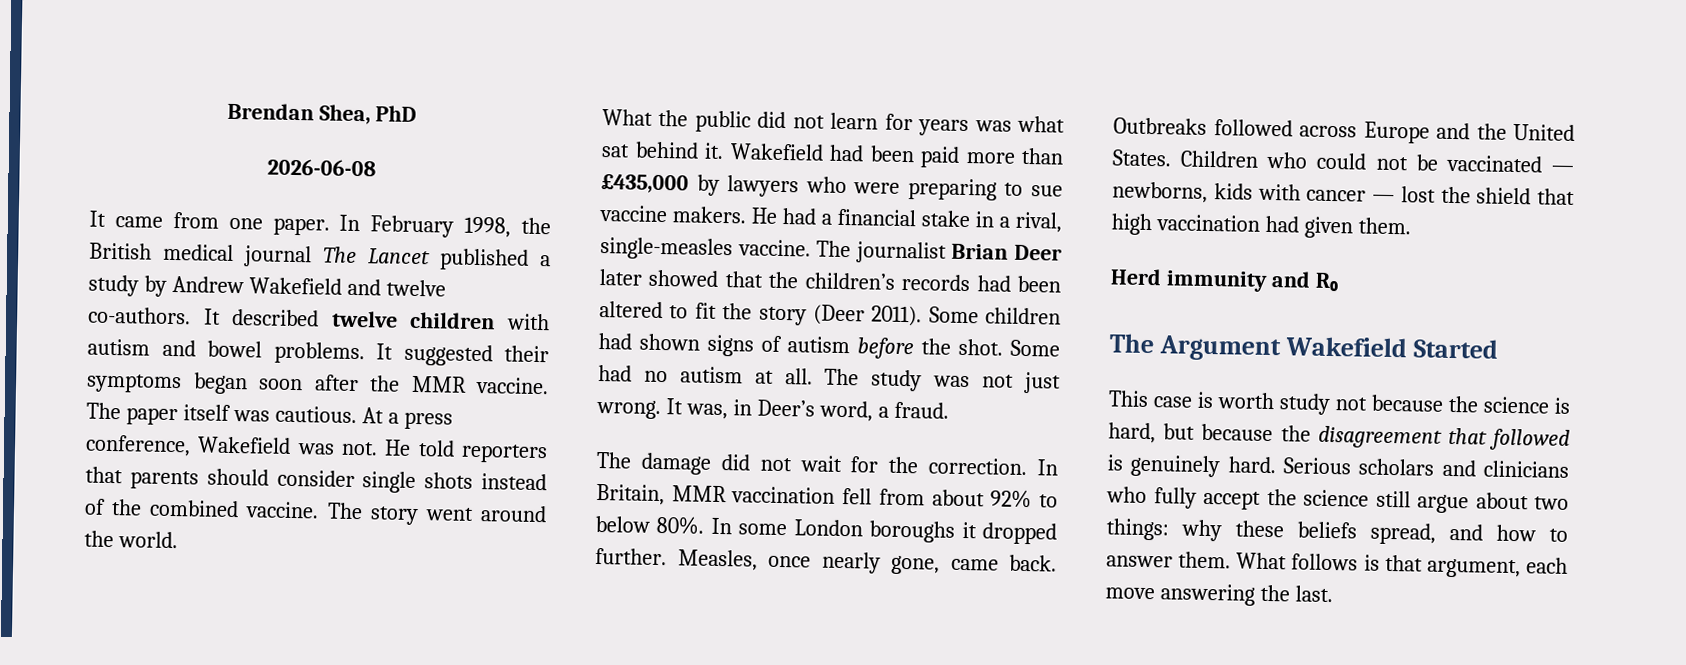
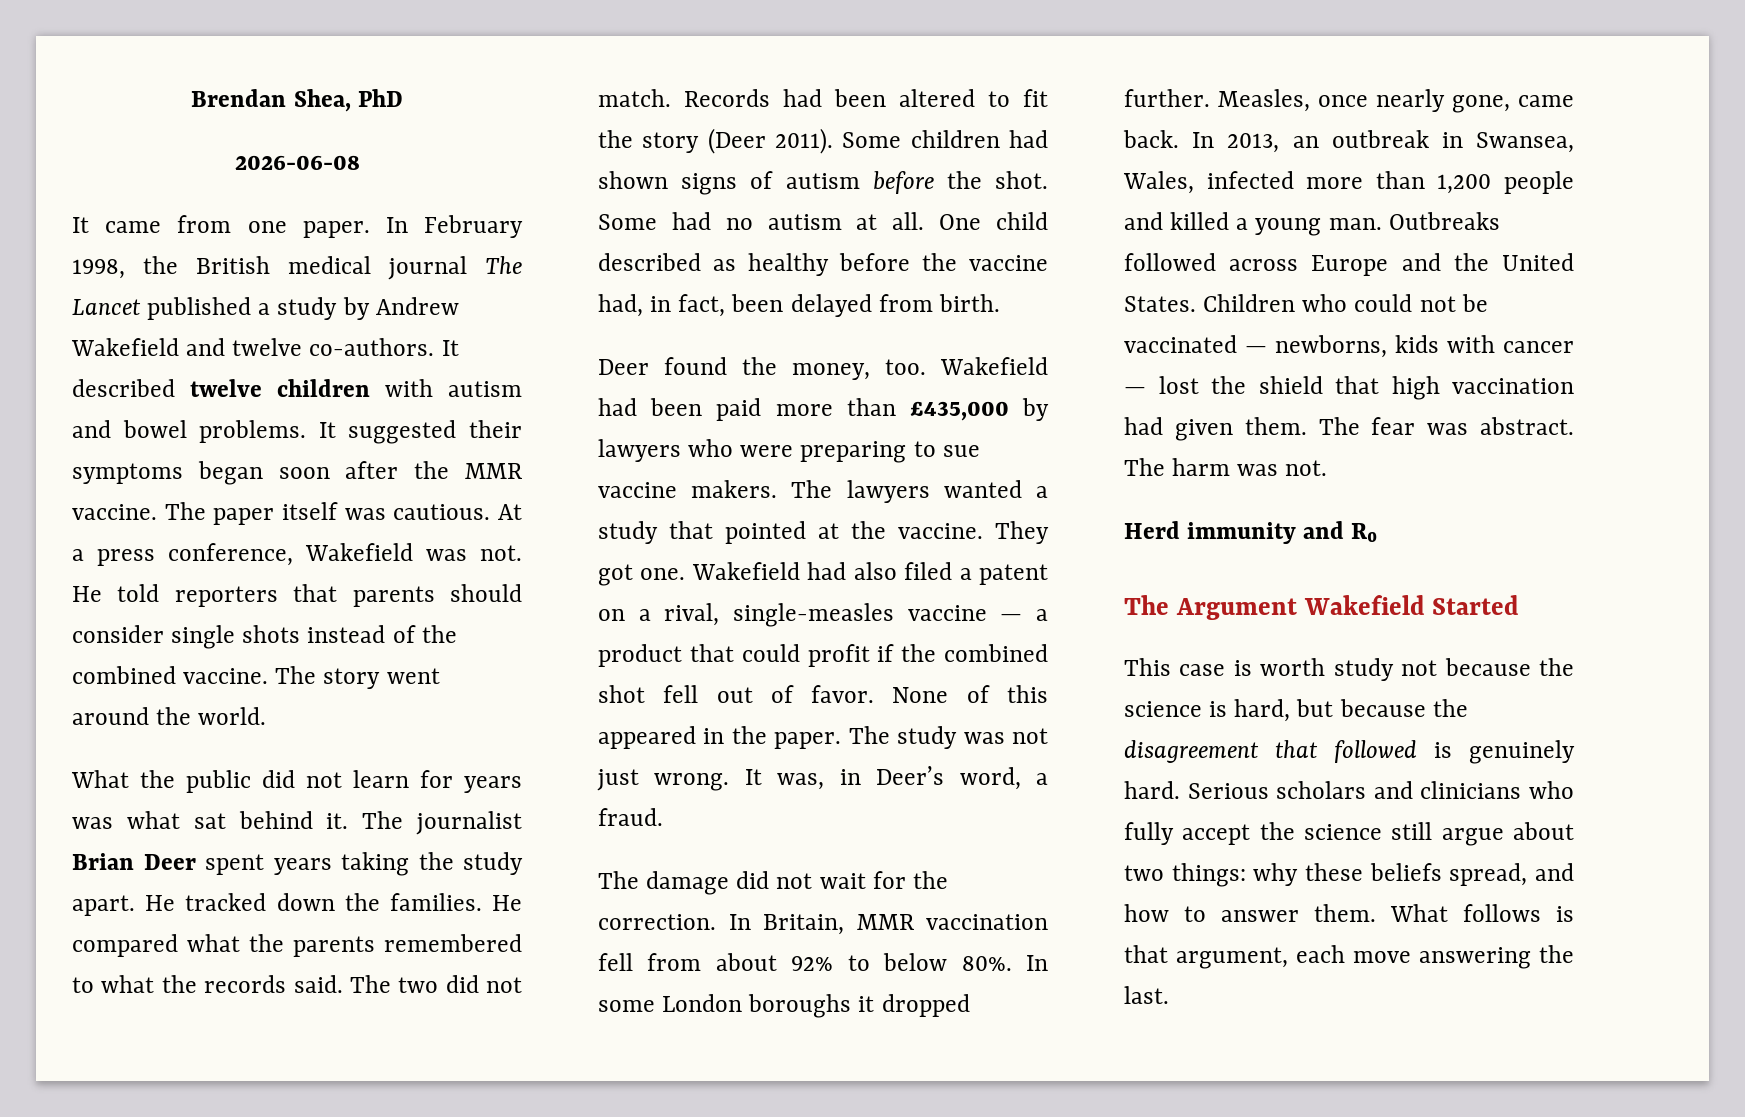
[729,143,1064,168] [601,174,1063,201] [599,204,1062,233] [600,237,1062,264] [599,269,971,292] Wakefield had been paid more than £435,000 by lawyers who were preparing to sue vaccine makers. He had a financial stake in a rival, single-measles vaccine. The journalist Brian Deer later showed that the children’s records -> [362,811,522,835] [72,852,523,876] [72,893,522,916] [72,934,522,957] [72,975,522,993] [598,89,770,107] The journalist Brian Deer spent years taking the study apart. He tracked down the families. He compared what the parents remembered to what the records said. The two did not match. Records
(813, 376) none -> [939,212,1048,230] [598,253,1048,276] [598,294,1000,317] [598,357,1048,380] [598,398,1049,421] [598,439,980,463] [598,480,1048,503] [598,521,1049,544] [598,562,1048,586] [598,603,1048,627] [598,644,1048,667] [598,685,1048,703] [598,726,842,749] One child described as healthy before the vaccine had, in fact, been delayed from birth. // Deer found the money, too. Wakefield had been paid more than £435,000 by lawyers who were preparing to sue vaccine makers. The lawyers wanted a study that pointed at the vaccine. They got one. Wakefield had also filed a patent on a rival, single-measles vaccine — a product that could profit if the combined shot fell out of favor. None of this appeared in the paper.
(1057, 563) none -> [1192,130,1574,153] [1123,171,1574,194] [1124,212,1382,236] In 2013, an outbreak in Swansea, Wales, infected more than 1,200 people and killed a young man.
(1411, 226) none -> [1318,417,1574,435] [1124,458,1328,476] The fear was abstract. The harm was not.

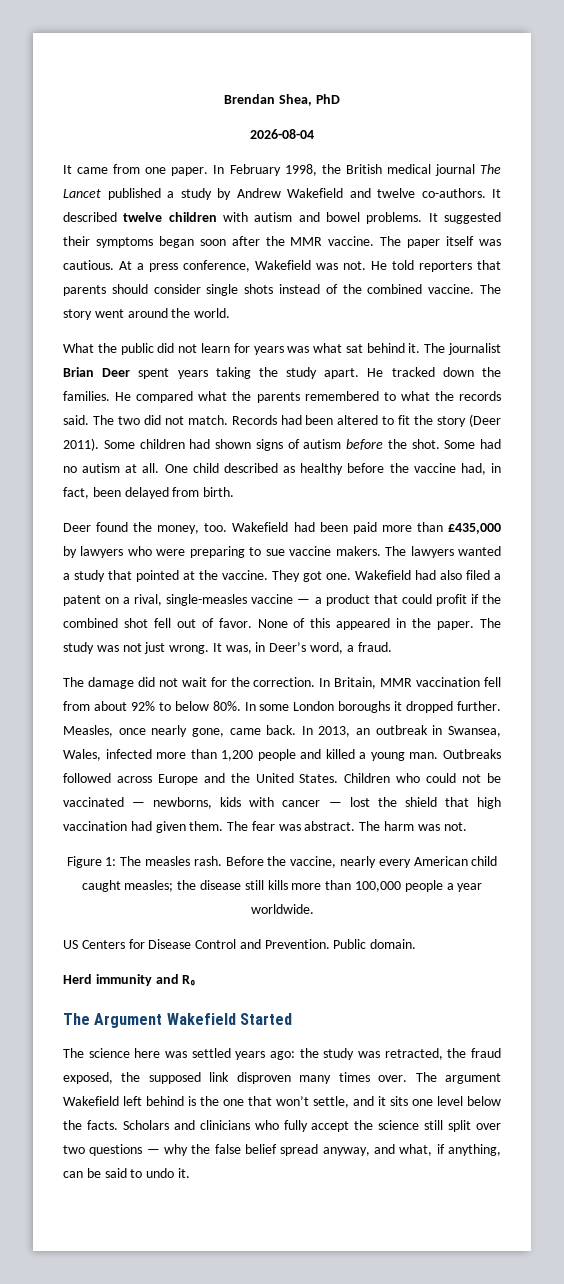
[234,155,360,170] 2026-06-08 -> [250,129,314,139] 2026-08-04
(1328, 468) none -> [66,856,498,868] [81,880,483,892] [250,904,314,914] [63,939,417,949] // Figure 1: The measles rash. Before the vaccine, nearly every American child caught measles; the disease still kills more than 100,000 people a year worldwide. // US Centers for Disease Control and Prevention. Public domain.
[1124,658,1574,681] [1124,699,1468,722] [1124,740,1575,764] [1124,781,1367,799] This case is worth study not because the science is hard, but because the disagreement that followed is genuinely hard. Serious scholars -> [63,1048,502,1060] [63,1072,502,1084] [63,1096,501,1108] [63,1120,169,1130] The science here was settled years ago: the study was retracted, the fraud exposed, the supposed link disproven many times over. The argument Wakefield left behind is the one that won’t settle, and it sits one level below the facts. Scholars
[1441,822,1574,846] [1124,863,1574,887] [1124,904,1574,922] [1124,945,1574,969] [1124,986,1169,1004] argue about two things: why these beliefs spread, and how to answer them. What follows is that argument, each move answering the last. -> [448,1120,502,1132] [63,1144,501,1156] [63,1168,190,1178] split over two questions — why the false belief spread anyway, and what, if anything, can be said to undo it.

